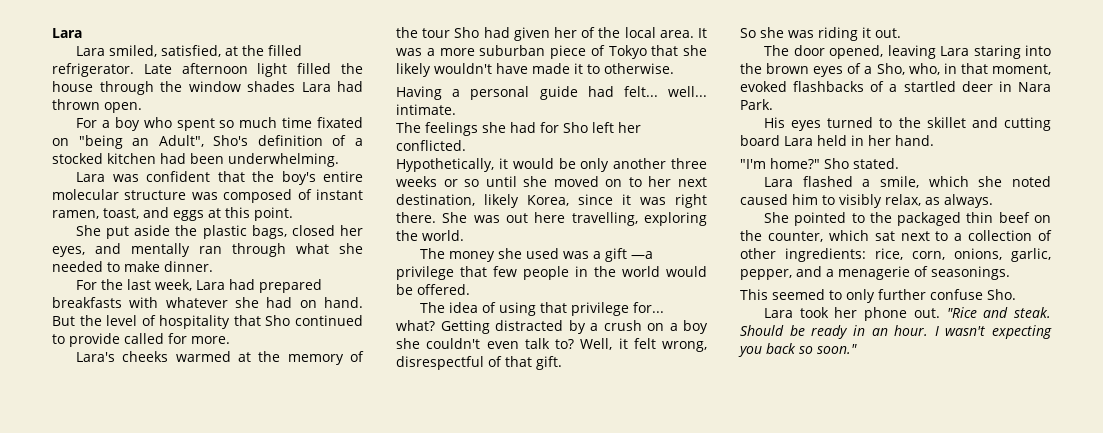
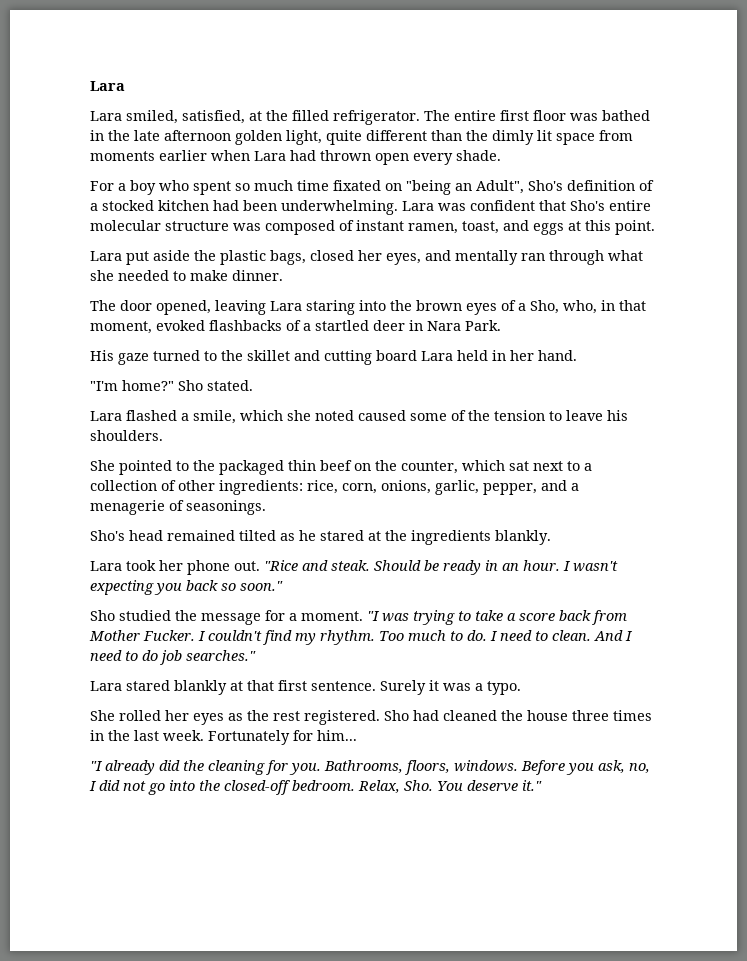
[143,63,364,77] [52,81,363,95] [52,99,142,113] Late afternoon light filled the house through the window shades Lara had thrown open. -> [424,110,650,121] [90,130,633,145] [90,150,501,165] The entire first floor was bathed in the late afternoon golden light, quite different than the dimly lit space from moments earlier when Lara had thrown open every shade.
(339, 160) // -> (398, 207) none
[252,171,316,185] the boy's -> [570,200,605,211] Sho's
[76,225,102,236] She -> [90,251,122,261] Lara
[76,279,323,293] [52,297,363,308] [52,315,363,329] [52,333,230,347] [76,351,364,365] [396,27,707,41] [396,45,707,59] [396,63,674,77] [396,86,707,100] [396,104,456,115] [396,122,641,136] [396,140,466,151] [396,158,707,172] [396,176,707,187] [396,194,707,208] [396,212,707,226] [396,230,464,241] [420,248,654,262] [396,266,707,280] [396,284,470,295] [420,302,665,316] [396,320,708,334] [396,338,707,352] [396,356,562,370] [740,27,901,41] // For the last week, Lara had prepared breakfasts with whatever she had on hand. But the level of hospitality that Sho continued to provide called for more. // Lara's cheeks warmed at the memory of the tour Sho had given her of the local area. It was a more suburban piece of Tokyo that she likely wouldn't have made it to otherwise. // Having a personal guide had felt... well... intimate. // The feelings she had for Sho left her conflicted. // Hypothetically, it would be only another three weeks or so until she moved on to her next destination, likely Korea, since it was right there. She was out here travelling, exploring the world. // The money she used was a gift —a privilege that few people in the world would be offered. // The idea of using that privilege for... what? Getting distracted by a crush on a boy she couldn't even talk to? Well, it felt wrong, disrespectful of that gift. // So she was riding it out. -> (283, 275) none
[791,120,822,131] eyes -> [118,353,149,365] gaze
[792,194,993,208] him to visibly relax, as always. -> [410,410,628,421] [90,430,163,441] some of the tension to leave his shoulders.
[740,289,1016,303] This seemed to only further confuse Sho. -> [90,530,551,545] Sho's head remained tilted as he stared at the ingredients blankly.
(857, 349) none -> [90,610,627,625] [89,630,633,645] [90,650,256,665] [90,680,521,695] [90,710,652,725] [90,730,357,745] [90,760,650,775] [89,780,542,795] // Sho studied the message for a moment. "I was trying to take a score back from Mother Fucker. I couldn't find my rhythm. Too much to do. I need to clean. And I need to do job searches." // Lara stared blankly at that first sentence. Surely it was a typo. // She rolled her eyes as the rest registered. Sho had cleaned the house three times in the last week. Fortunately for him... // "I already did the cleaning for you. Bathrooms, floors, windows. Before you ask, no, I did not go into the closed-off bedroom. Relax, Sho. You deserve it."

